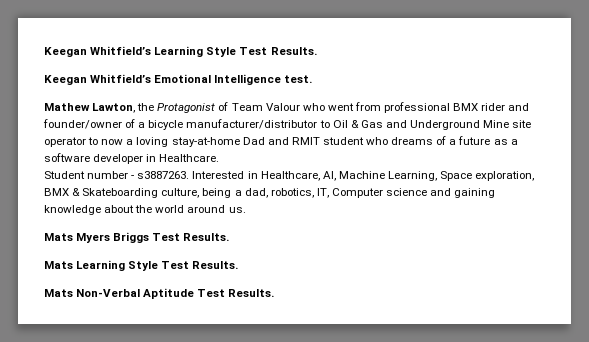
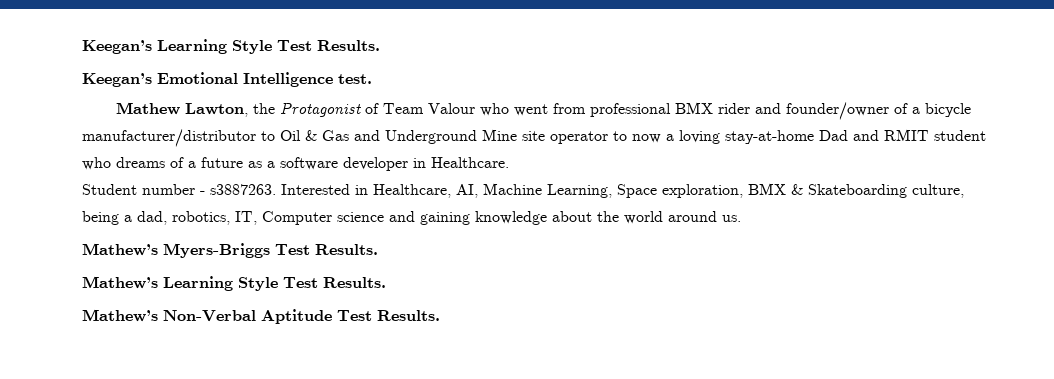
[44,46,317,57] [44,74,152,85] Keegan Whitfield’s Learning Style Test Results. // Keegan Whitfield’s -> [82,39,380,54] [82,73,152,87] Keegan’s Learning Style Test Results. // Keegan’s
[44,232,230,243] [44,260,239,271] [44,289,73,297] Mats Myers Briggs Test Results. // Mats Learning Style Test Results. // Mats -> [82,243,378,258] [82,276,386,291] [82,309,158,322] Mathew’s Myers-Briggs Test Results. // Mathew’s Learning Style Test Results. // Mathew’s

